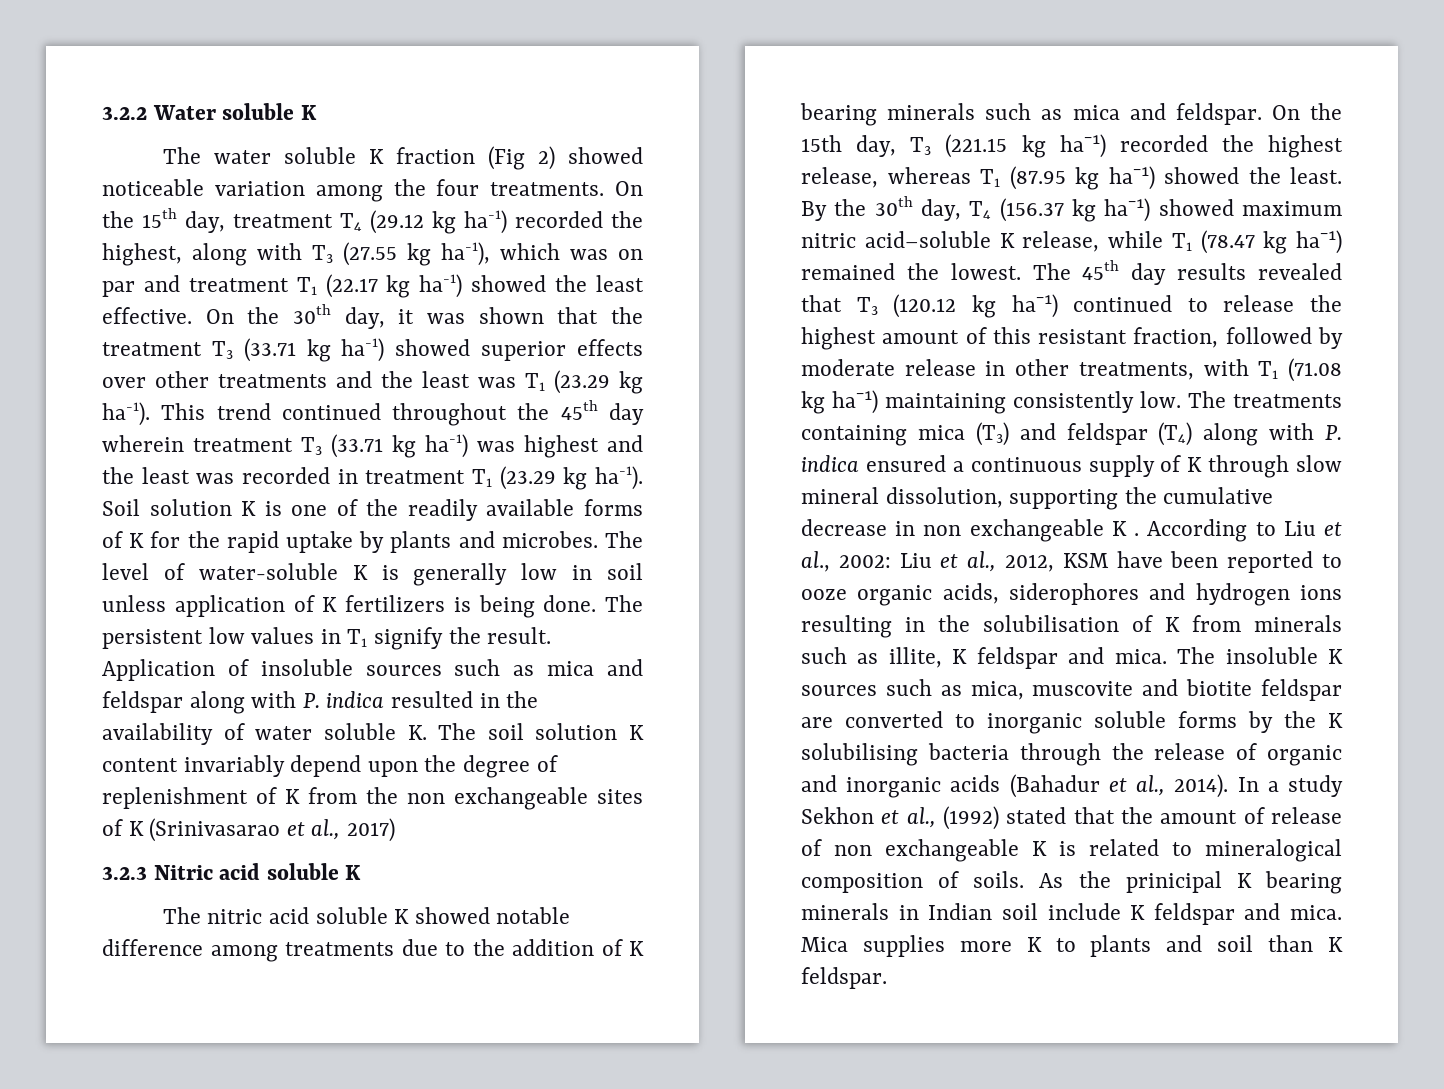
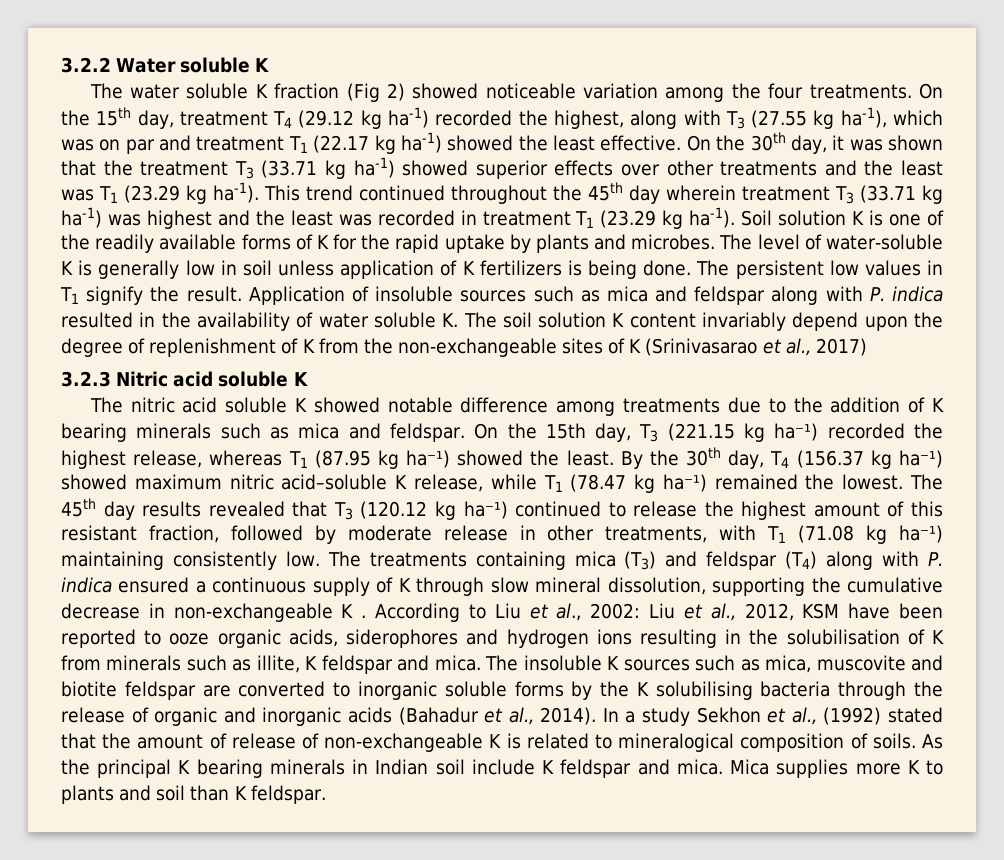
[407,787,588,810] non exchangeable -> [397,338,557,357] non-exchangeable
[923,519,1104,542] non exchangeable -> [173,603,333,622] non-exchangeable
[834,839,1019,862] non exchangeable -> [324,733,484,752] non-exchangeable
[1125,871,1222,893] prinicipal -> [97,759,172,778] principal

